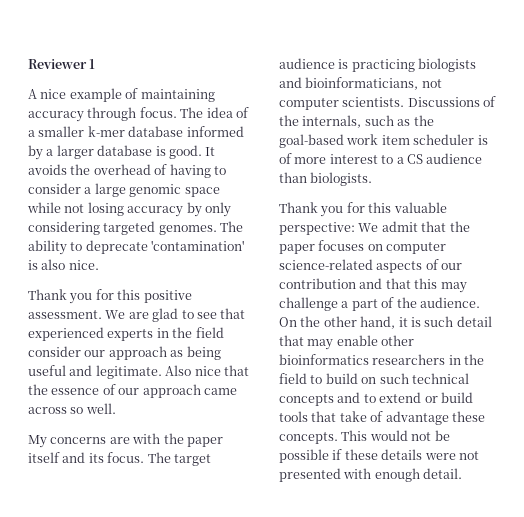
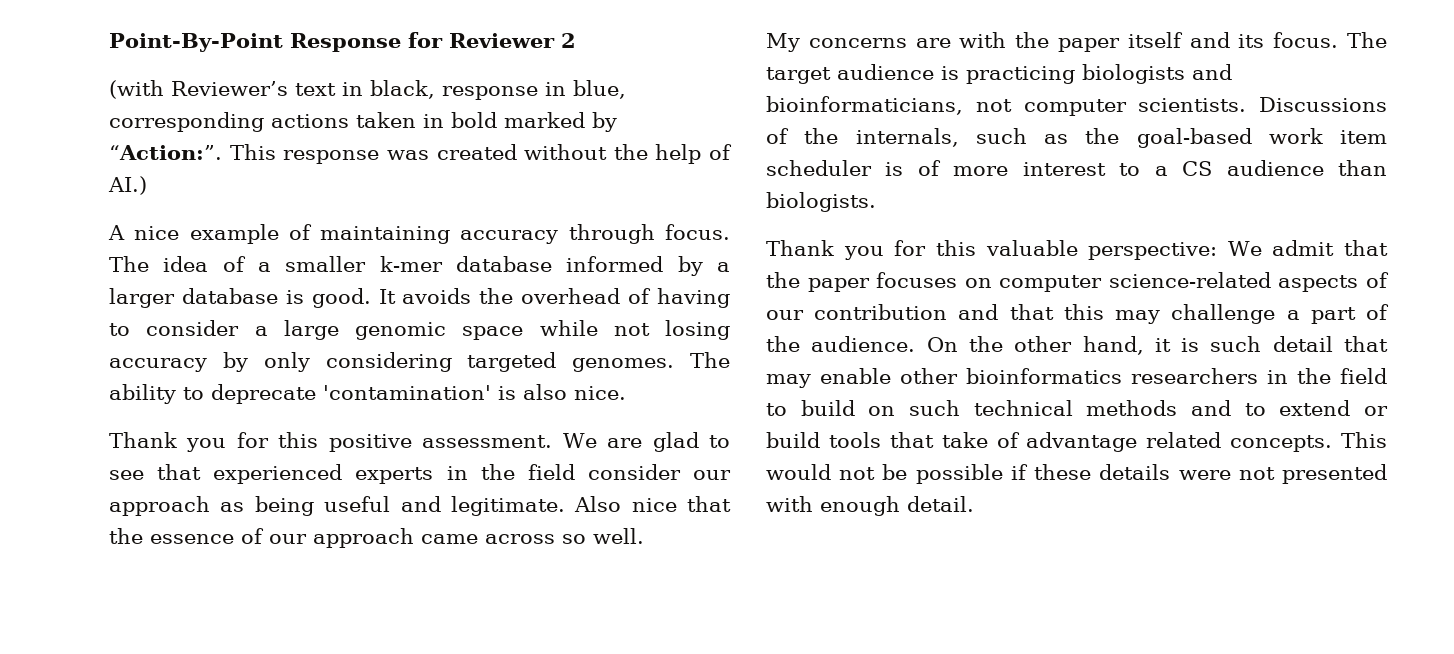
[28,59,96,69] Reviewer 1 -> [109,32,576,52] [109,80,626,100] [109,112,617,132] [109,144,732,164] [108,176,147,195] Point-By-Point Response for Reviewer 2 // (with Reviewer’s text in black, response in blue, corresponding actions taken in bold marked by “Action:”. This response was created without the help of AI.)
[279,394,334,406] concepts -> [1086,400,1178,416] methods
[451,411,485,422] these -> [1146,432,1222,448] related

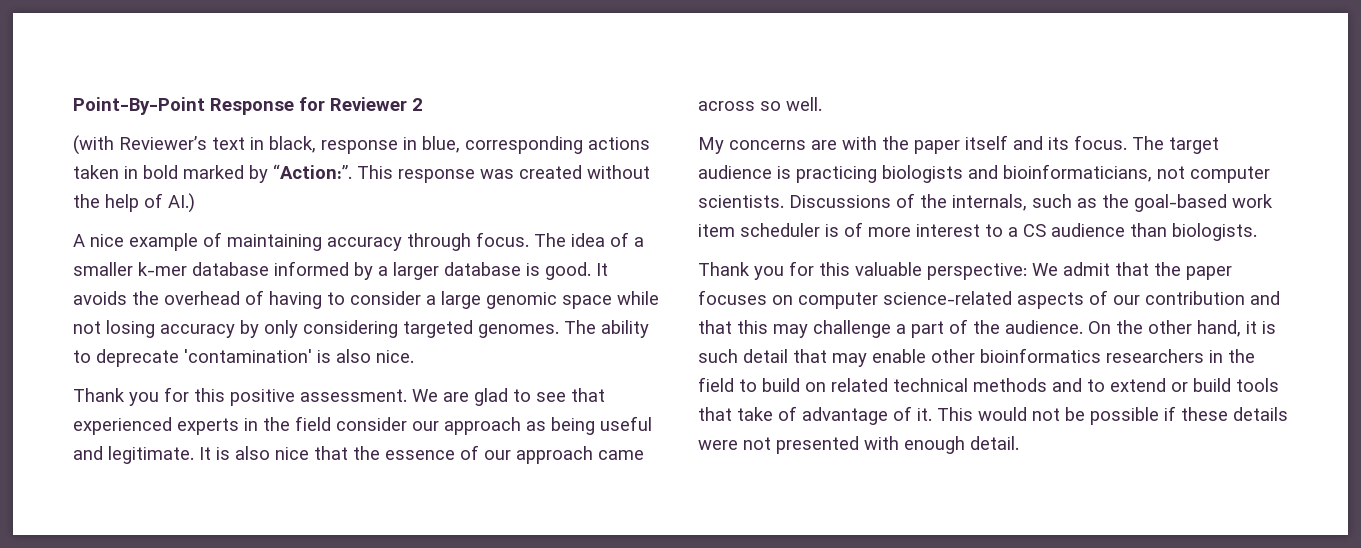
[574,496,622,512] Also -> [199,446,270,460] It is also
[909,400,960,416] such -> [831,378,888,392] related
[1146,432,1333,452] related concepts. -> [893,406,932,421] of it.

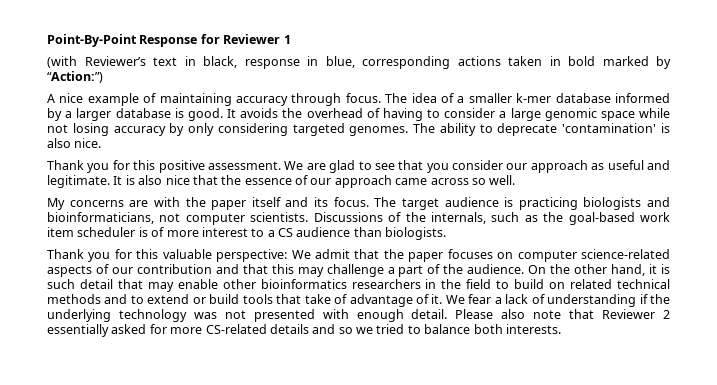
[412,98,423,111] 2 -> [283,35,291,44] 1
[273,164,650,183] [73,193,195,213] “Action:”. This response was created without the help of AI.) -> [47,71,103,83] “Action:”)
[73,416,331,435] experienced experts in the field -> [426,163,449,173] you
[551,417,595,435] being -> (605, 166) none
[937,406,1288,425] [698,440,738,450] This would not be possible if these details were -> [445,294,670,307] [47,309,217,322] We fear a lack of understanding if the underlying technology was
(1019, 443) none -> [455,309,670,319] [47,324,561,337] Please also note that Reviewer 2 essentially asked for more CS-related details and so we tried to balance both interests.

